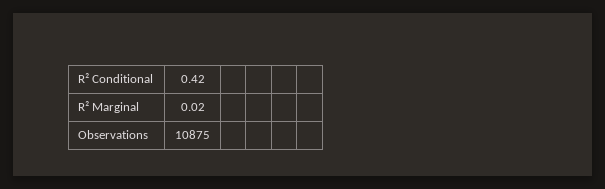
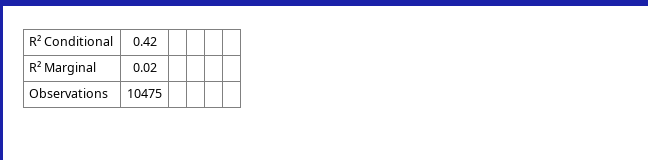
[175,130,210,139] 10875 -> [127,89,162,98] 10475

